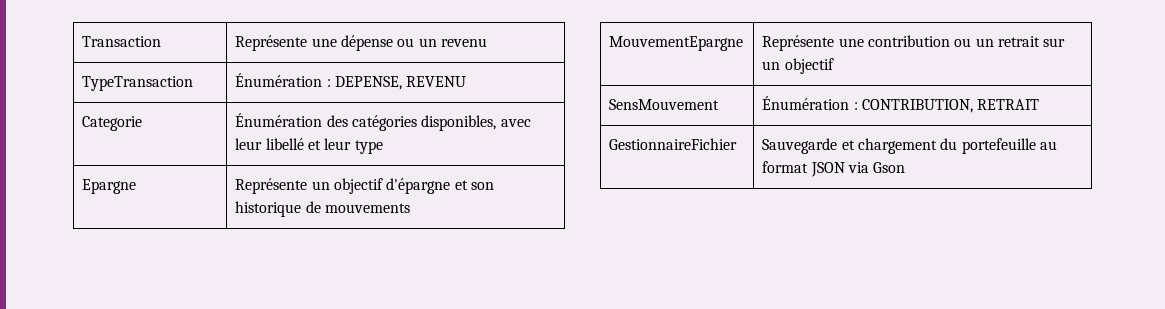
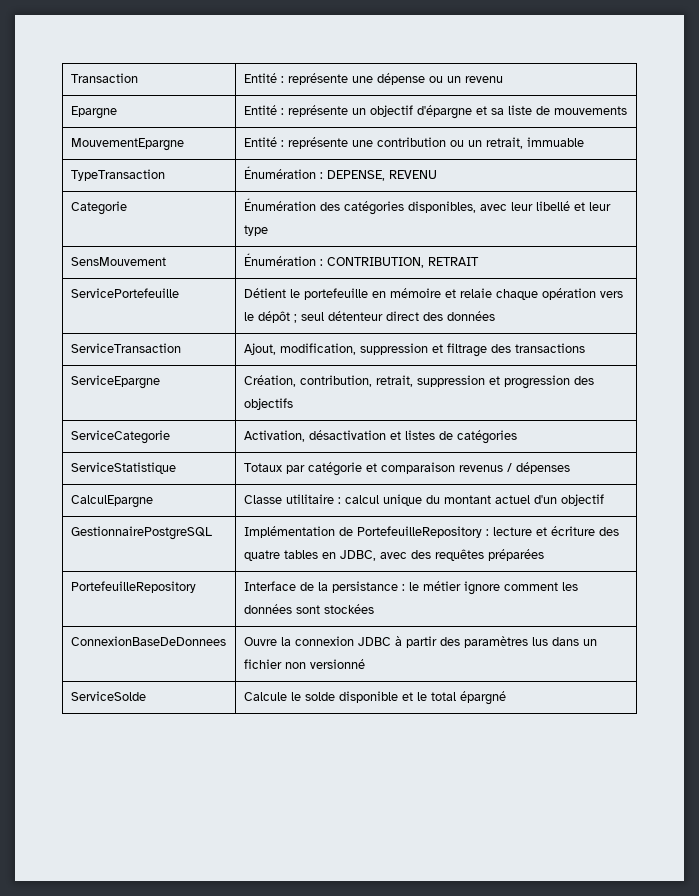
[235,35,308,51] Représente -> [243,73,348,85] Entité : représente
(488, 42) none -> [70,106,117,119] [243,105,627,119] [70,138,184,151] [243,137,584,149] // Epargne | Entité : représente un objectif d'épargne et sa liste de mouvements // MouvementEpargne | Entité : représente une contribution ou un retrait, immuable
[82,179,137,194] [235,178,495,194] [235,201,411,217] [609,36,744,51] [762,35,1066,51] [762,58,834,74] // Epargne | Représente un objectif d'épargne et son historique de mouvements // MouvementEpargne | Représente une contribution ou un retrait sur un objectif -> (268, 230) none
[609,138,738,150] [762,138,1058,154] [762,161,906,177] GestionnaireFichier | Sauvegarde et chargement du portefeuille au format JSON via Gson -> [70,288,179,298] [243,288,623,300] [243,311,495,323] [70,343,181,353] [243,343,585,357] [70,375,160,389] [243,375,594,389] [243,398,293,410] [70,430,170,444] [243,430,517,444] [70,462,176,474] [243,462,570,476] [70,495,153,508] [243,494,604,506] [70,526,212,540] [243,526,619,538] [243,549,544,561] [70,581,196,593] [243,581,578,595] [243,604,374,614] [70,636,226,646] [243,636,597,648] [243,659,365,669] [70,691,146,701] [243,691,506,705] ServicePortefeuille | Détient le portefeuille en mémoire et relaie chaque opération vers le dépôt ; seul détenteur direct des données // ServiceTransaction | Ajout, modification, suppression et filtrage des transactions // ServiceEpargne | Création, contribution, retrait, suppression et progression des objectifs // ServiceCategorie | Activation, désactivation et listes de catégories // ServiceStatistique | Totaux par catégorie et comparaison revenus / dépenses // CalculEpargne | Classe utilitaire : calcul unique du montant actuel d'un objectif // GestionnairePostgreSQL | Implémentation de PortefeuilleRepository : lecture et écriture des quatre tables en JDBC, avec des requêtes préparées // PortefeuilleRepository | Interface de la persistance : le métier ignore comment les données sont stockées // ConnexionBaseDeDonnees | Ouvre la connexion JDBC à partir des paramètres lus dans un fichier non versionné // ServiceSolde | Calcule le solde disponible et le total épargné

